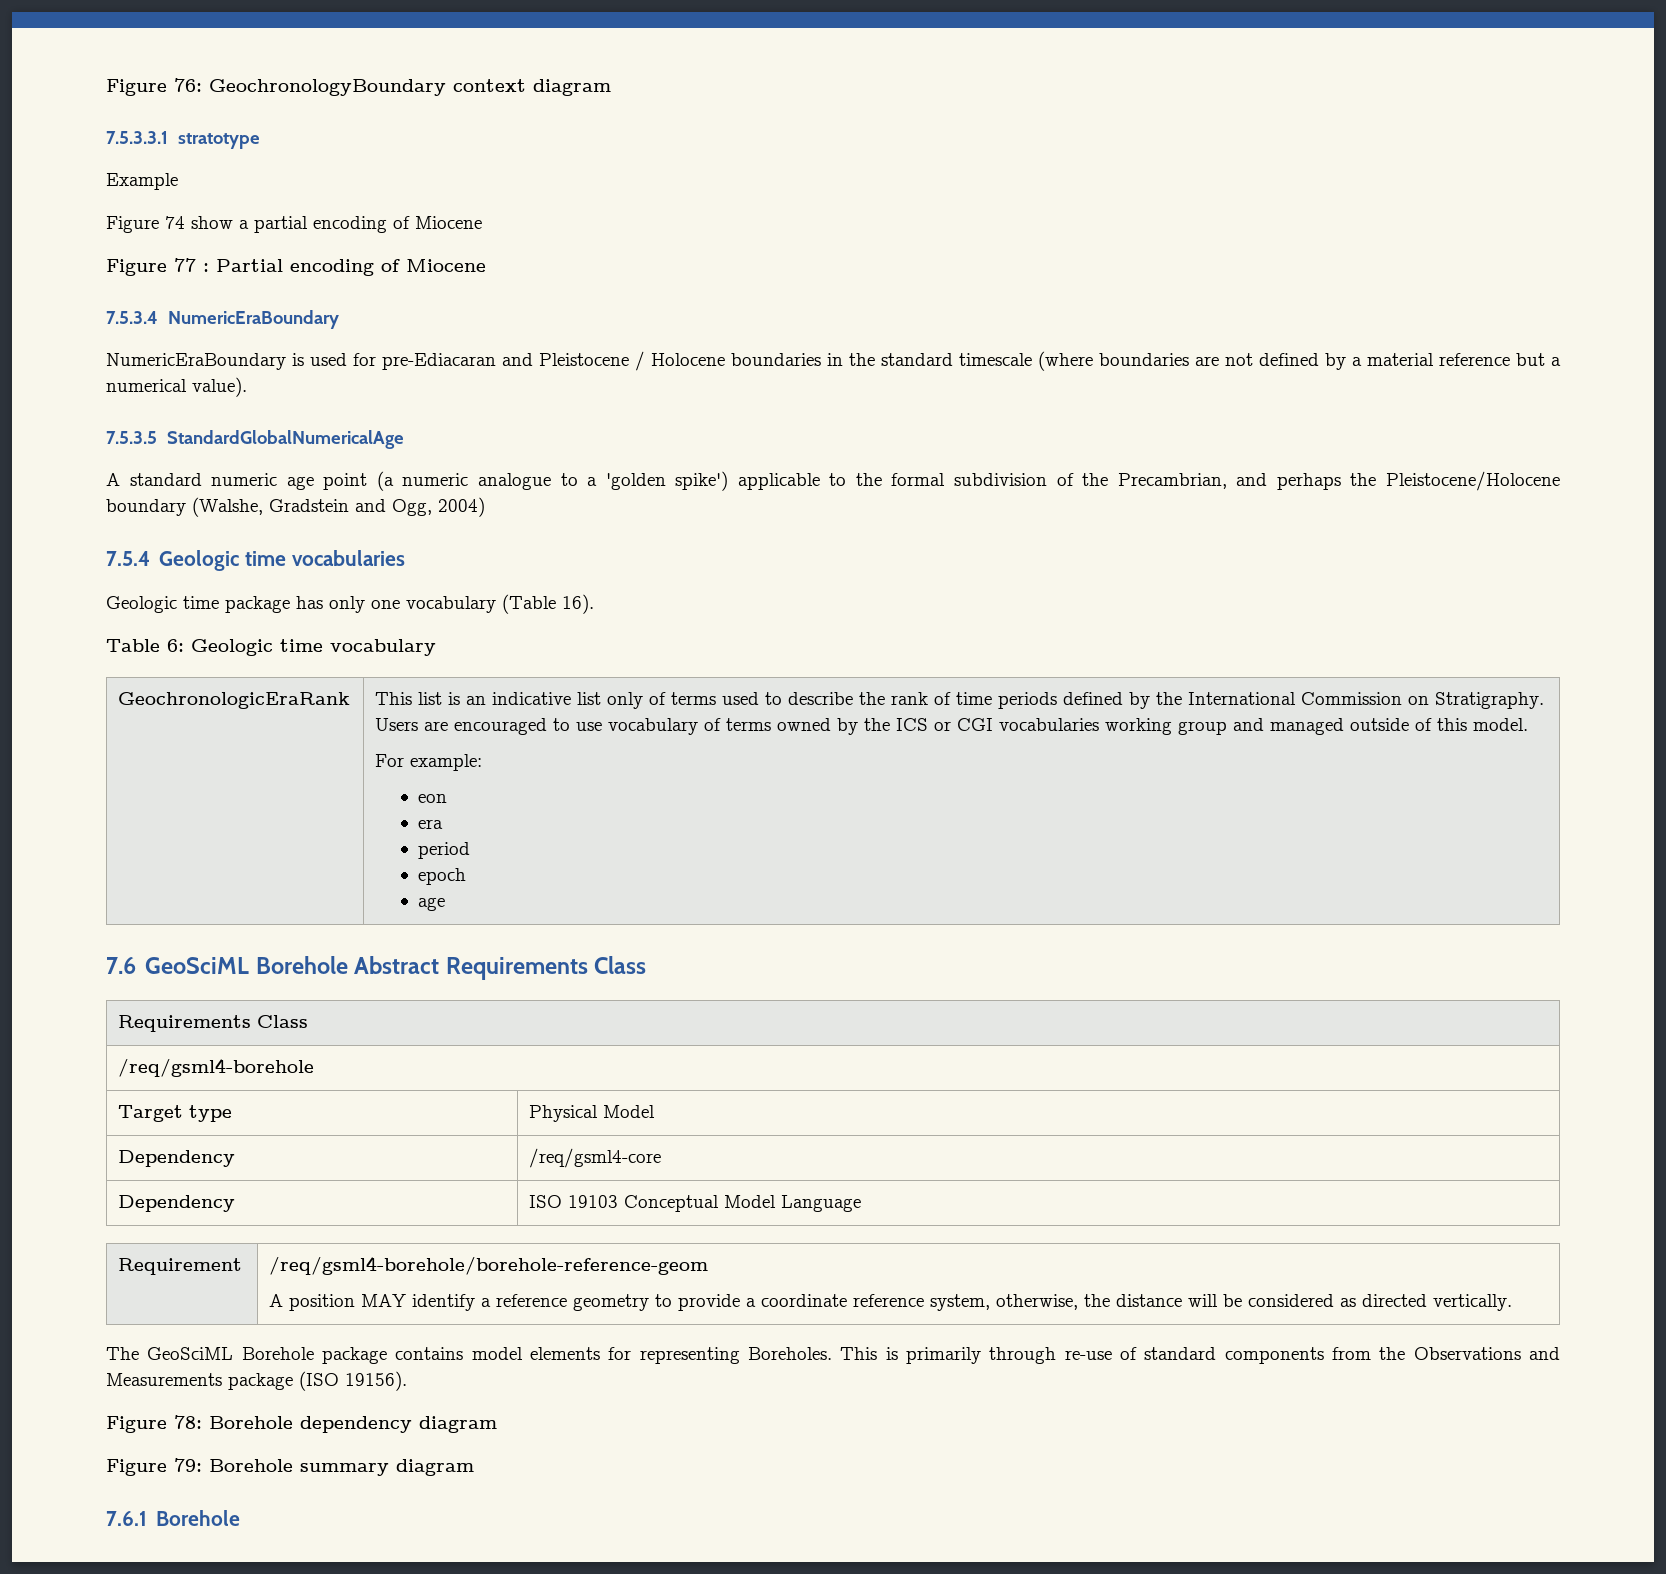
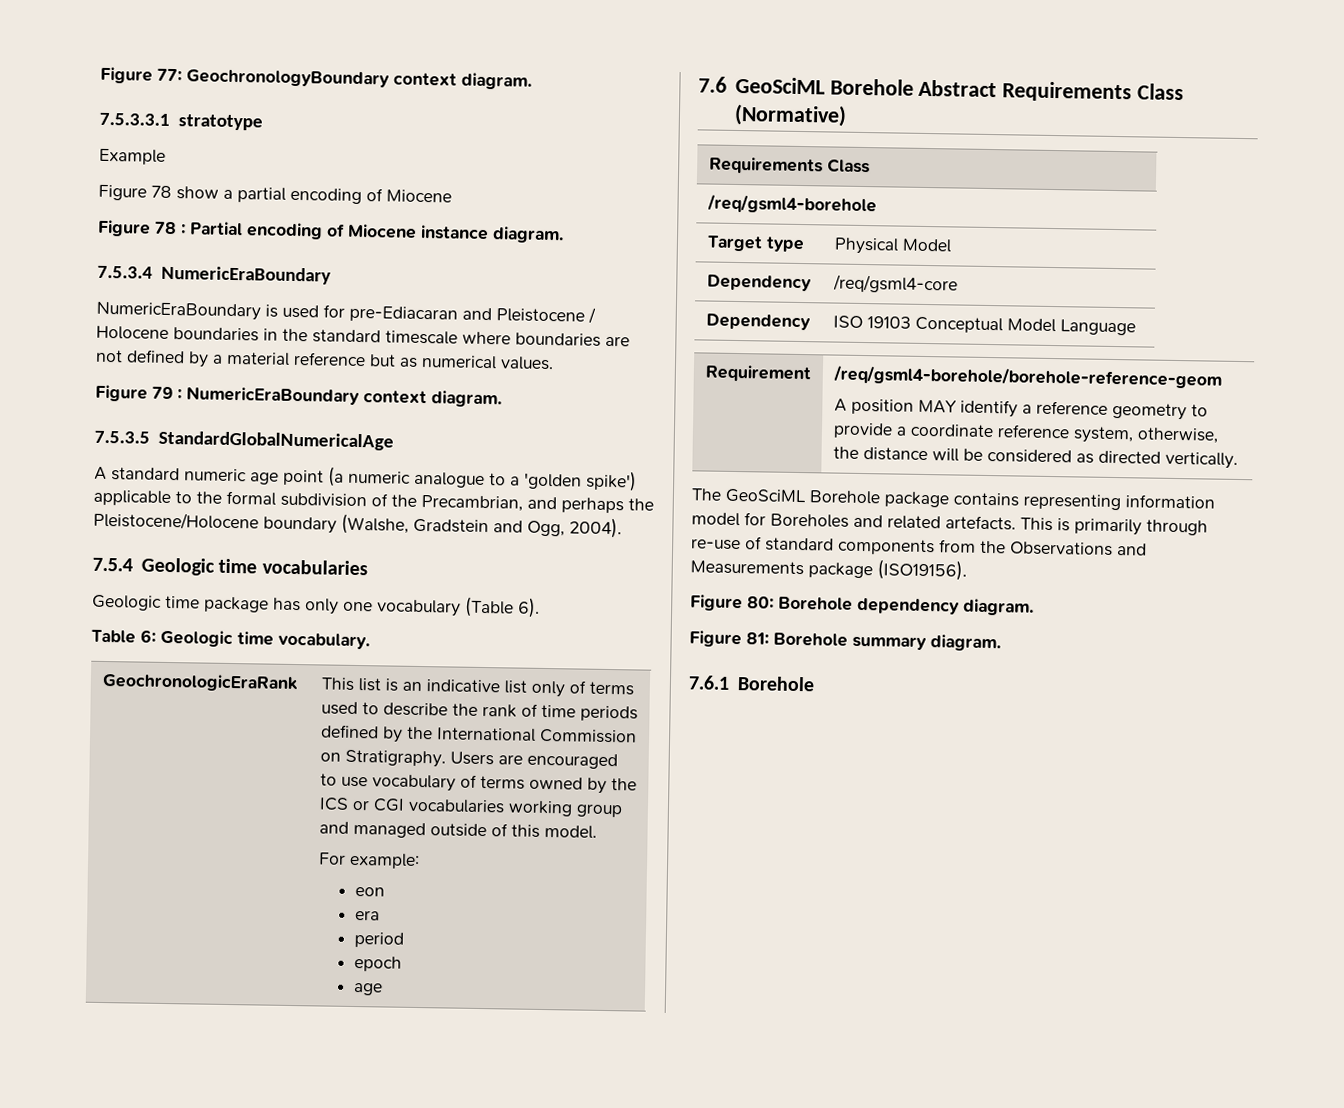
[106,78,202,96] Figure 76: -> [100,66,182,84] Figure 77:
[533,79,611,96] diagram -> [461,72,532,90] diagram.
[165,216,185,229] 74 -> [151,185,172,199] 78
[174,258,196,272] 77 -> [155,221,177,235] 78
(486, 265) none -> [420,224,564,244] instance diagram.
[1038,351,1093,371] (where -> [462,331,511,345] where
[1551,357,1561,366] [106,377,247,397] a numerical value). -> [399,355,554,371] [95,384,502,408] as numerical values. // Figure 79 : NumericEraBoundary context diagram.
[438,497,485,517] 2004) -> [569,517,622,539] 2004).
[562,594,594,614] 16). -> [517,597,540,618] 6).
[330,639,436,656] vocabulary -> [278,632,370,650] vocabulary.
(646, 965) none -> [733,103,847,127] (Normative)
[471,1347,832,1364] model elements for representing Boreholes. -> [1023,493,1215,511] [691,512,1016,531] representing information model for Boreholes and related artefacts.
[299,1371,407,1391] [106,1415,202,1433] (ISO 19156). // Figure 78: -> [877,559,967,581] [690,594,774,612] (ISO19156). // Figure 80:
[419,1416,497,1433] [106,1458,202,1476] diagram // Figure 79: -> [963,598,1034,616] [689,630,769,648] diagram. // Figure 81:
[396,1459,474,1476] diagram -> [930,634,1001,652] diagram.

